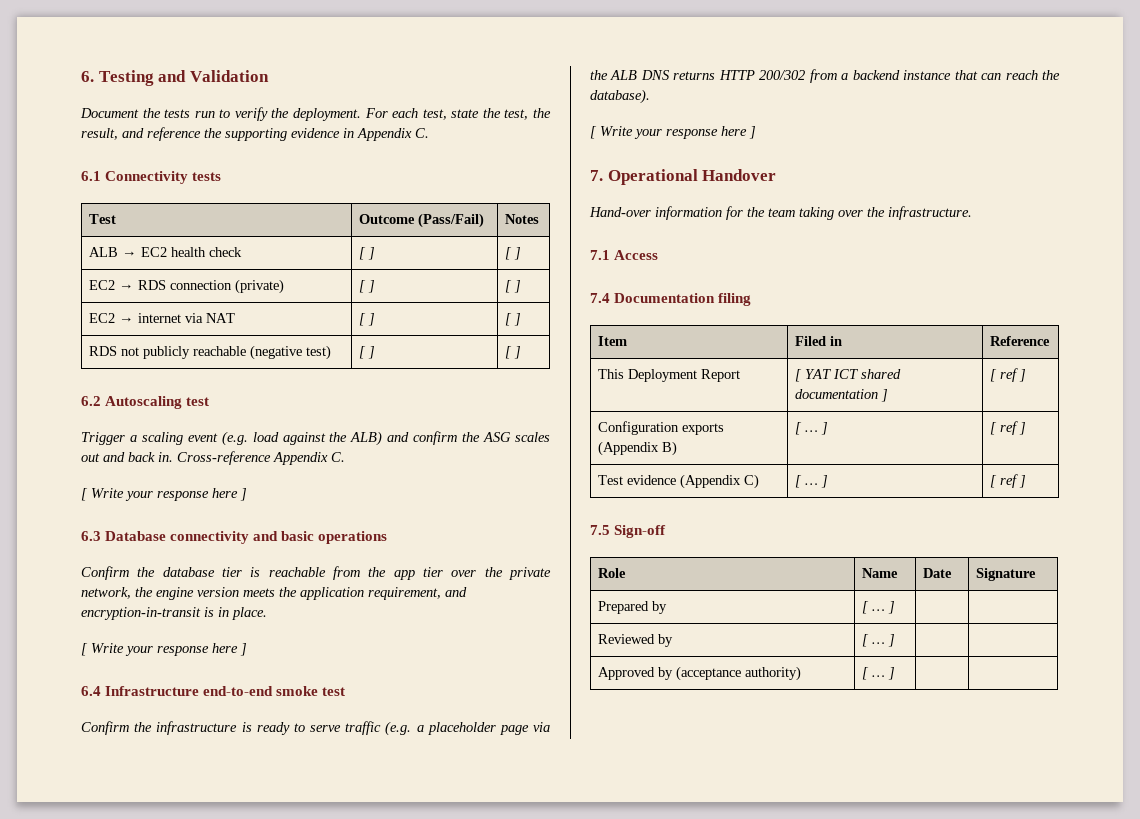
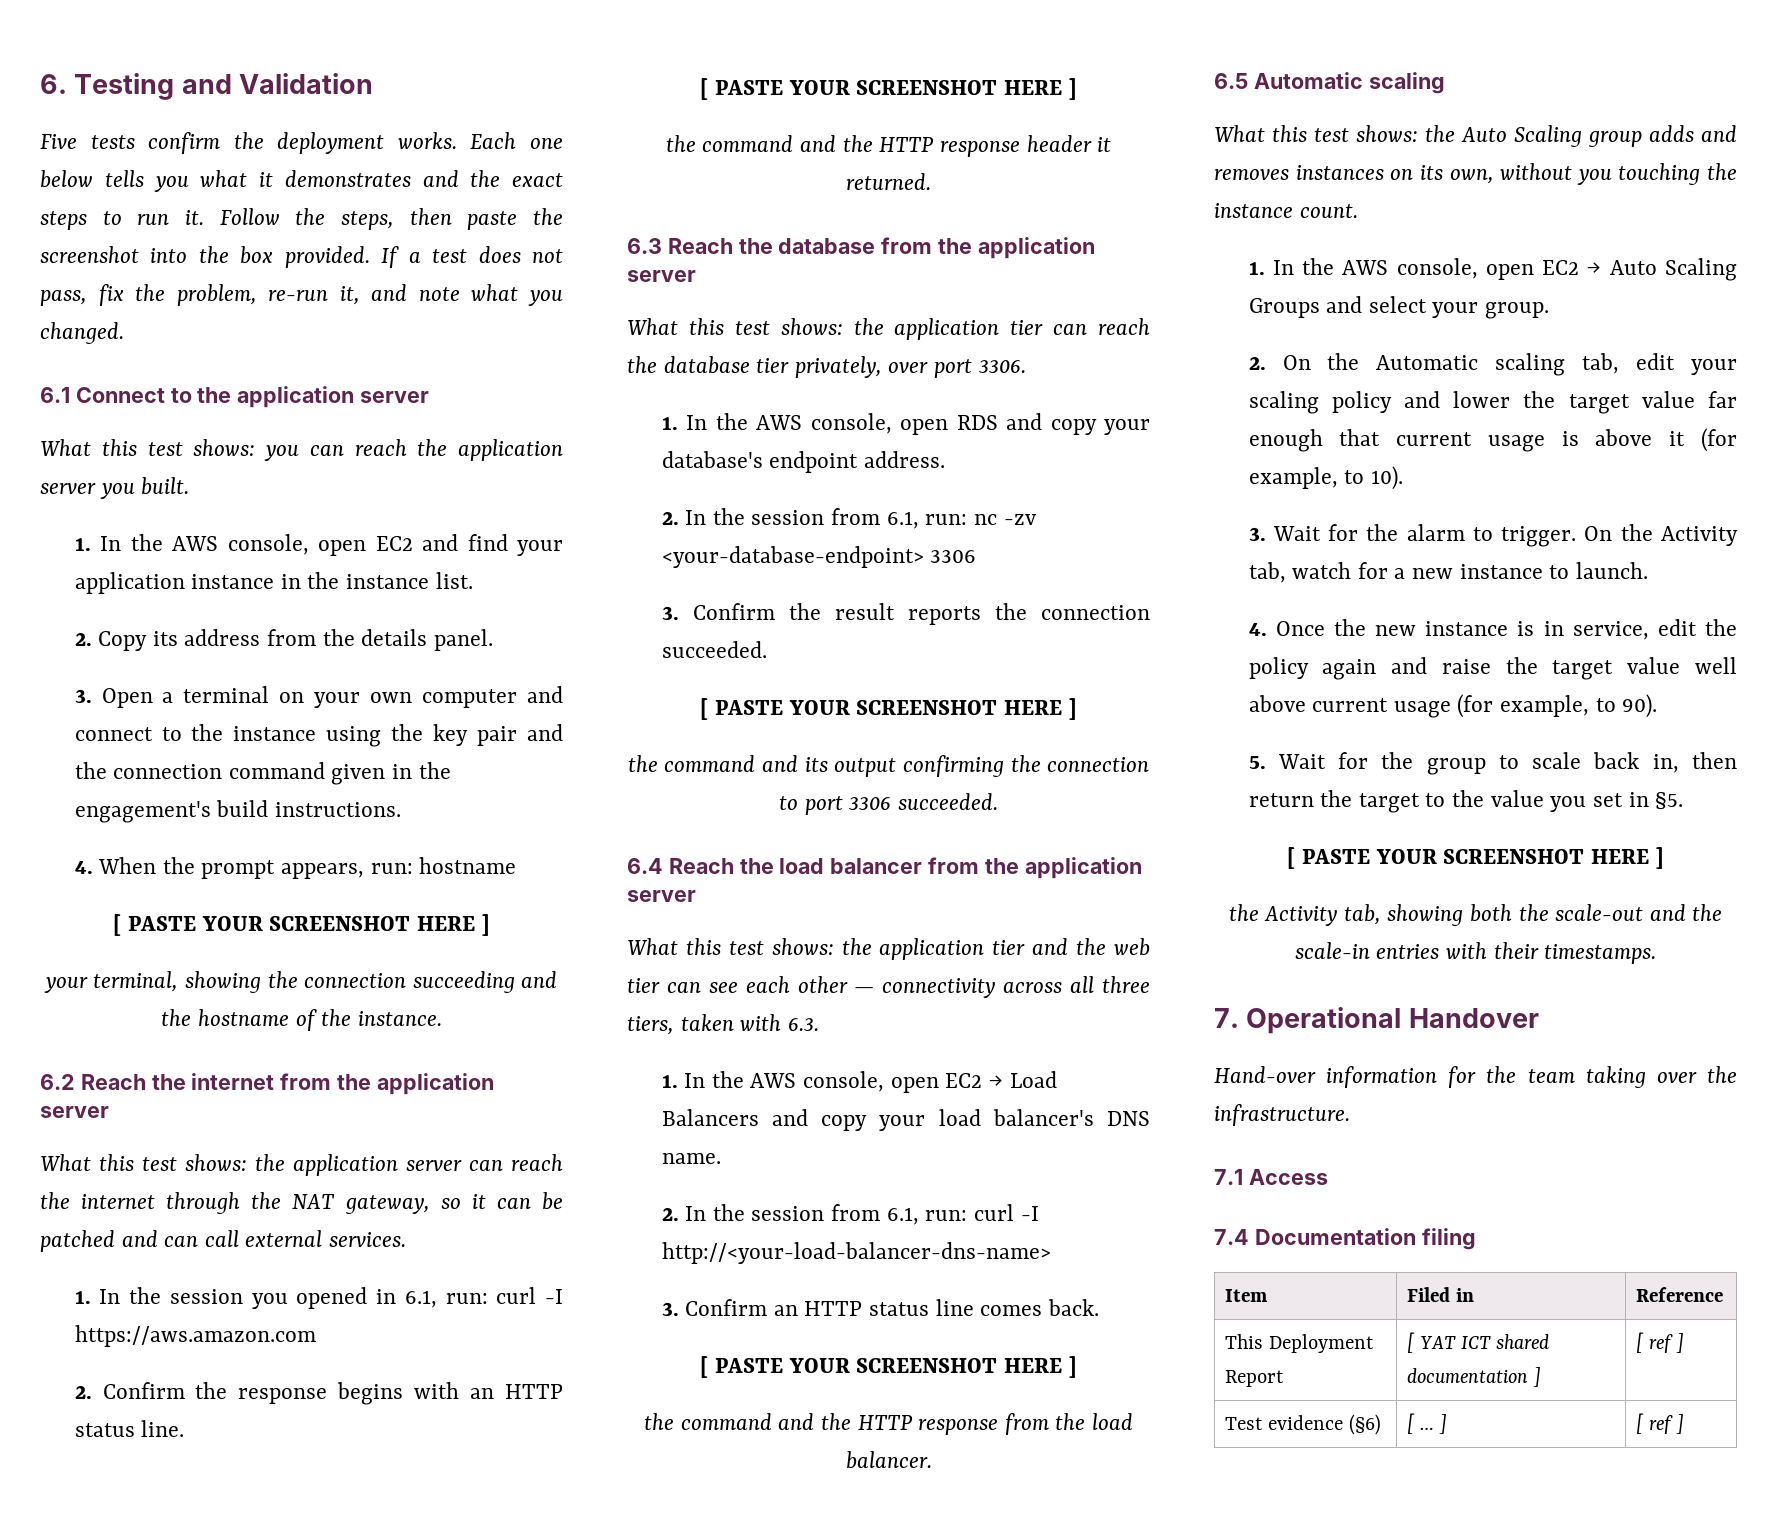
[80,107,551,121] [81,127,429,141] [81,171,222,184] [88,214,116,224] [358,213,484,228] [504,214,539,224] [88,247,242,257] [358,247,375,260] [504,247,521,260] [88,279,284,294] [358,280,375,293] [504,280,521,293] [88,313,235,323] [358,313,375,326] [504,313,521,326] [88,345,331,360] [358,346,375,359] [504,346,521,359] [81,396,210,409] [81,431,550,446] [81,451,345,465] [81,488,247,501] [81,531,388,544] [81,566,551,580] [81,587,467,600] [81,607,267,620] [81,643,247,656] [81,686,346,696] [81,721,550,736] [590,69,1060,83] [590,89,650,104] [590,126,756,139] Document the tests run to verify the deployment. For each test, state the test, the result, and reference the supporting evidence in Appendix C. // 6.1 Connectivity tests // Test | Outcome (Pass/Fail) | Notes // ALB → EC2 health check | [ ] | [ ] // EC2 → RDS connection (private) | [ ] | [ ] // EC2 → internet via NAT | [ ] | [ ] // RDS not publicly reachable (negative test) | [ ] | [ ] // 6.2 Autoscaling test // Trigger a scaling event (e.g. load against the ALB) and confirm the ASG scales out and back in. Cross-reference Appendix C. // [ Write your response here ] // 6.3 Database connectivity and basic operations // Confirm the database tier is reachable from the app tier over the private network, the engine version meets the application requirement, and encryption-in-transit is in place. // [ Write your response here ] // 6.4 Infrastructure end-to-end smoke test // Confirm the infrastructure is ready to serve traffic (e.g. a placeholder page via the ALB DNS returns HTTP 200/302 from a backend instance that can reach the database). // [ Write your response here ] -> [40,132,563,154] [40,170,563,192] [40,208,563,230] [40,246,564,268] [40,284,563,306] [40,322,124,344] [40,386,430,408] [40,439,563,461] [40,477,190,499] [74,534,563,556] [74,572,473,594] [74,629,493,651] [74,686,563,708] [74,724,563,747] [74,762,451,785] [74,800,401,823] [74,857,517,879] [113,914,490,936] [43,971,558,993] [161,1009,442,1031] [40,1073,494,1095] [40,1106,109,1118] [40,1154,563,1176] [40,1192,563,1214] [40,1230,407,1252] [74,1287,563,1309] [74,1325,316,1347] [74,1382,563,1405] [74,1420,185,1437] [700,78,1077,100] [665,135,1112,157] [846,173,931,190] [627,237,1095,259] [627,270,696,282] [627,318,1150,340] [627,356,1026,378] [661,413,1150,435] [661,451,945,473] [661,508,1037,529] [661,546,977,568] [661,603,1150,625] [661,641,767,658] [700,698,1077,720] [627,755,1150,777] [779,793,998,815] [627,857,1142,879] [627,890,696,902] [627,938,1150,960] [627,976,1150,998] [627,1014,819,1035] [661,1071,1057,1093] [661,1109,1150,1131] [661,1153,721,1164] [661,1204,1039,1225] [661,1242,1051,1264] [661,1299,1099,1316] [700,1356,1077,1378] [644,1413,1133,1435] [845,1451,932,1469] [1214,72,1445,94] [1214,125,1737,147] [1214,163,1737,185] [1214,203,1358,218] [1248,258,1737,281] [1248,296,1550,319] [1248,353,1737,376] [1248,391,1737,414] [1248,428,1737,452] [1248,466,1403,490] [1248,524,1738,547] [1248,562,1648,583] [1248,619,1737,640] [1248,657,1737,680] [1248,694,1658,718] [1248,752,1737,775] [1248,790,1684,813] [1287,847,1664,869] [1228,904,1723,926] [1294,942,1657,964] Five tests confirm the deployment works. Each one below tells you what it demonstrates and the exact steps to run it. Follow the steps, then paste the screenshot into the box provided. If a test does not pass, fix the problem, re-run it, and note what you changed. // 6.1 Connect to the application server // What this test shows: you can reach the application server you built. // 1. In the AWS console, open EC2 and find your application instance in the instance list. // 2. Copy its address from the details panel. // 3. Open a terminal on your own computer and connect to the instance using the key pair and the connection command given in the engagement's build instructions. // 4. When the prompt appears, run: hostname // [ PASTE YOUR SCREENSHOT HERE ] // your terminal, showing the connection succeeding and the hostname of the instance. // 6.2 Reach the internet from the application server // What this test shows: the application server can reach the internet through the NAT gateway, so it can be patched and can call external services. // 1. In the session you opened in 6.1, run: curl -I https://aws.amazon.com // 2. Confirm the response begins with an HTTP status line. // [ PASTE YOUR SCREENSHOT HERE ] // the command and the HTTP response header it returned. // 6.3 Reach the database from the application server // What this test shows: the application tier can reach the database tier privately, over port 3306. // 1. In the AWS console, open RDS and copy your database's endpoint address. // 2. In the session from 6.1, run: nc -zv <your-database-endpoint> 3306 // 3. Confirm the result reports the connection succeeded. // [ PASTE YOUR SCREENSHOT HERE ] // the command and its output confirming the connection to port 3306 succeeded. // 6.4 Reach the load balancer from the application server // What this test shows: the application tier and the web tier can see each other — connectivity across all three tiers, taken with 6.3. // 1. In the AWS console, open EC2 → Load Balancers and copy your load balancer's DNS name. // 2. In the session from 6.1, run: curl -I http://<your-load-balancer-dns-name> // 3. Confirm an HTTP status line comes back. // [ PASTE YOUR SCREENSHOT HERE ] // the command and the HTTP response from the load balancer. // 6.5 Automatic scaling // What this test shows: the Auto Scaling group adds and removes instances on its own, without you touching the instance count. // 1. In the AWS console, open EC2 → Auto Scaling Groups and select your group. // 2. On the Automatic scaling tab, edit your scaling policy and lower the target value far enough that current usage is above it (for example, to 10). // 3. Wait for the alarm to trigger. On the Activity tab, watch for a new instance to launch. // 4. Once the new instance is in service, edit the policy again and raise the target value well above current usage (for example, to 90). // 5. Wait for the group to scale back in, then return the target to the value you set in §5. // [ PASTE YOUR SCREENSHOT HERE ] // the Activity tab, showing both the scale-out and the scale-in entries with their timestamps.
[597,421,724,435] [597,441,677,456] [794,422,828,435] [989,421,1026,435] [597,474,759,489] [794,475,828,488] [989,474,1026,488] [590,525,667,538] [597,568,626,578] [861,568,898,578] [922,568,952,578] [975,568,1036,581] [597,601,667,614] [861,601,895,614] [597,634,673,647] [861,634,895,647] [597,666,801,681] [861,667,895,680] Configuration exports (Appendix B) | [ … ] | [ ref ] // Test evidence (Appendix C) | [ … ] | [ ref ] // 7.5 Sign-off // Role | Name | Date | Signature // Prepared by | [ … ] | | // Reviewed by | [ … ] | | // Approved by (acceptance authority) | [ … ] | | -> [1225,1414,1382,1435] [1407,1413,1448,1434] [1636,1413,1685,1434] Test evidence (§6) | [ … ] | [ ref ]

